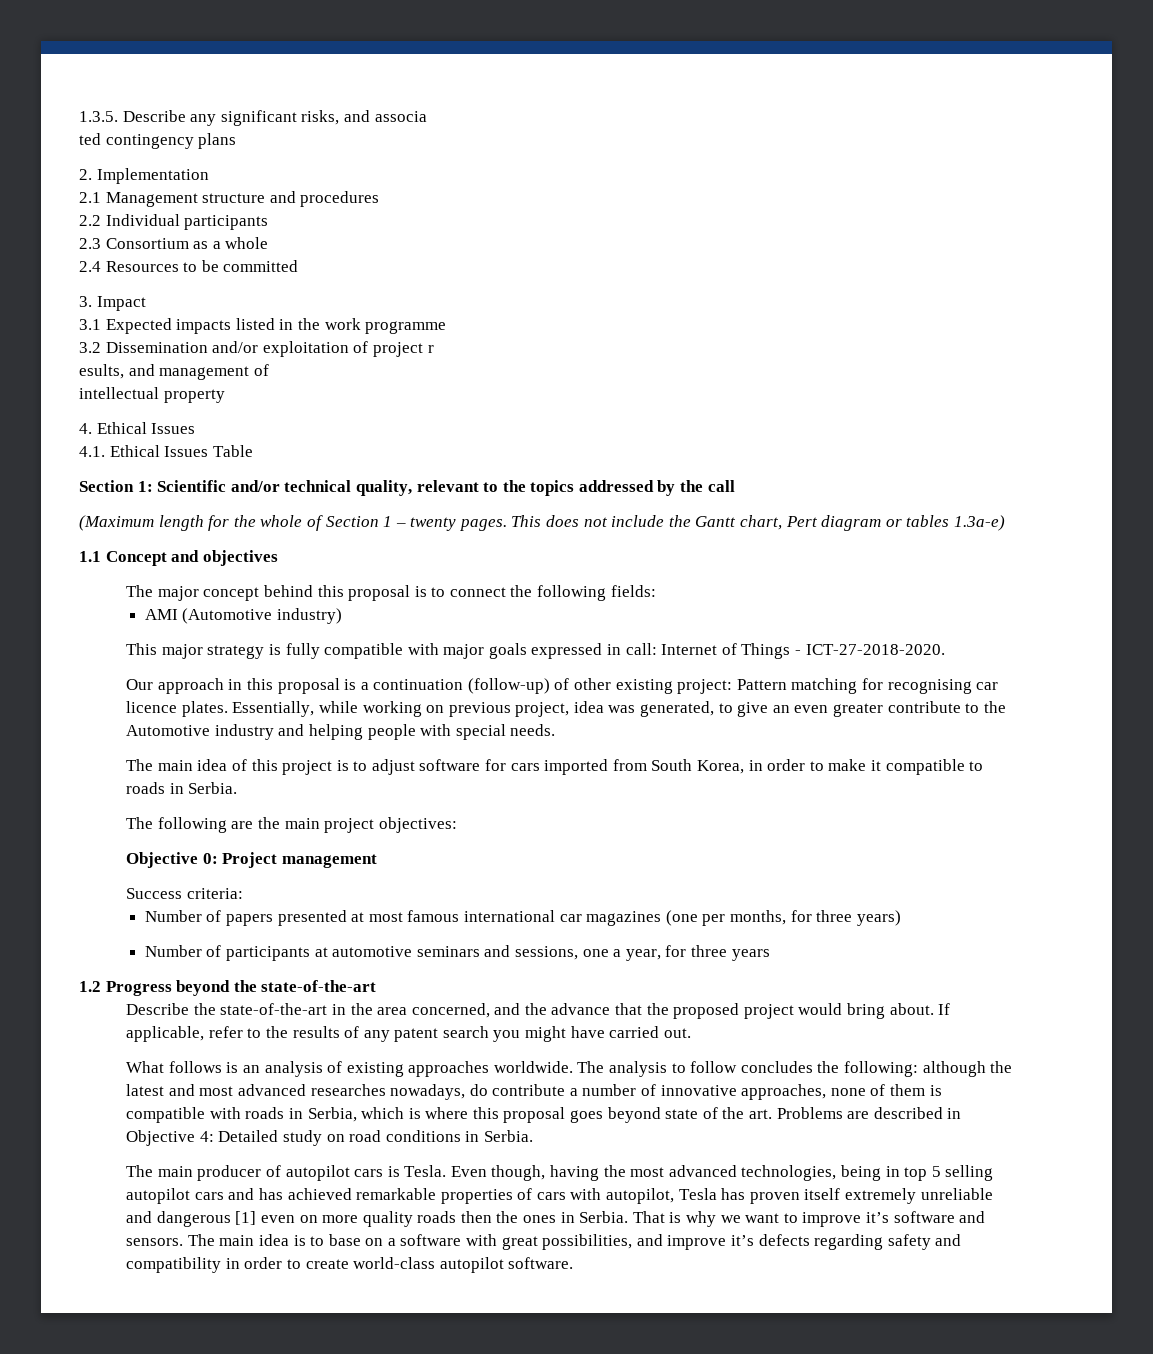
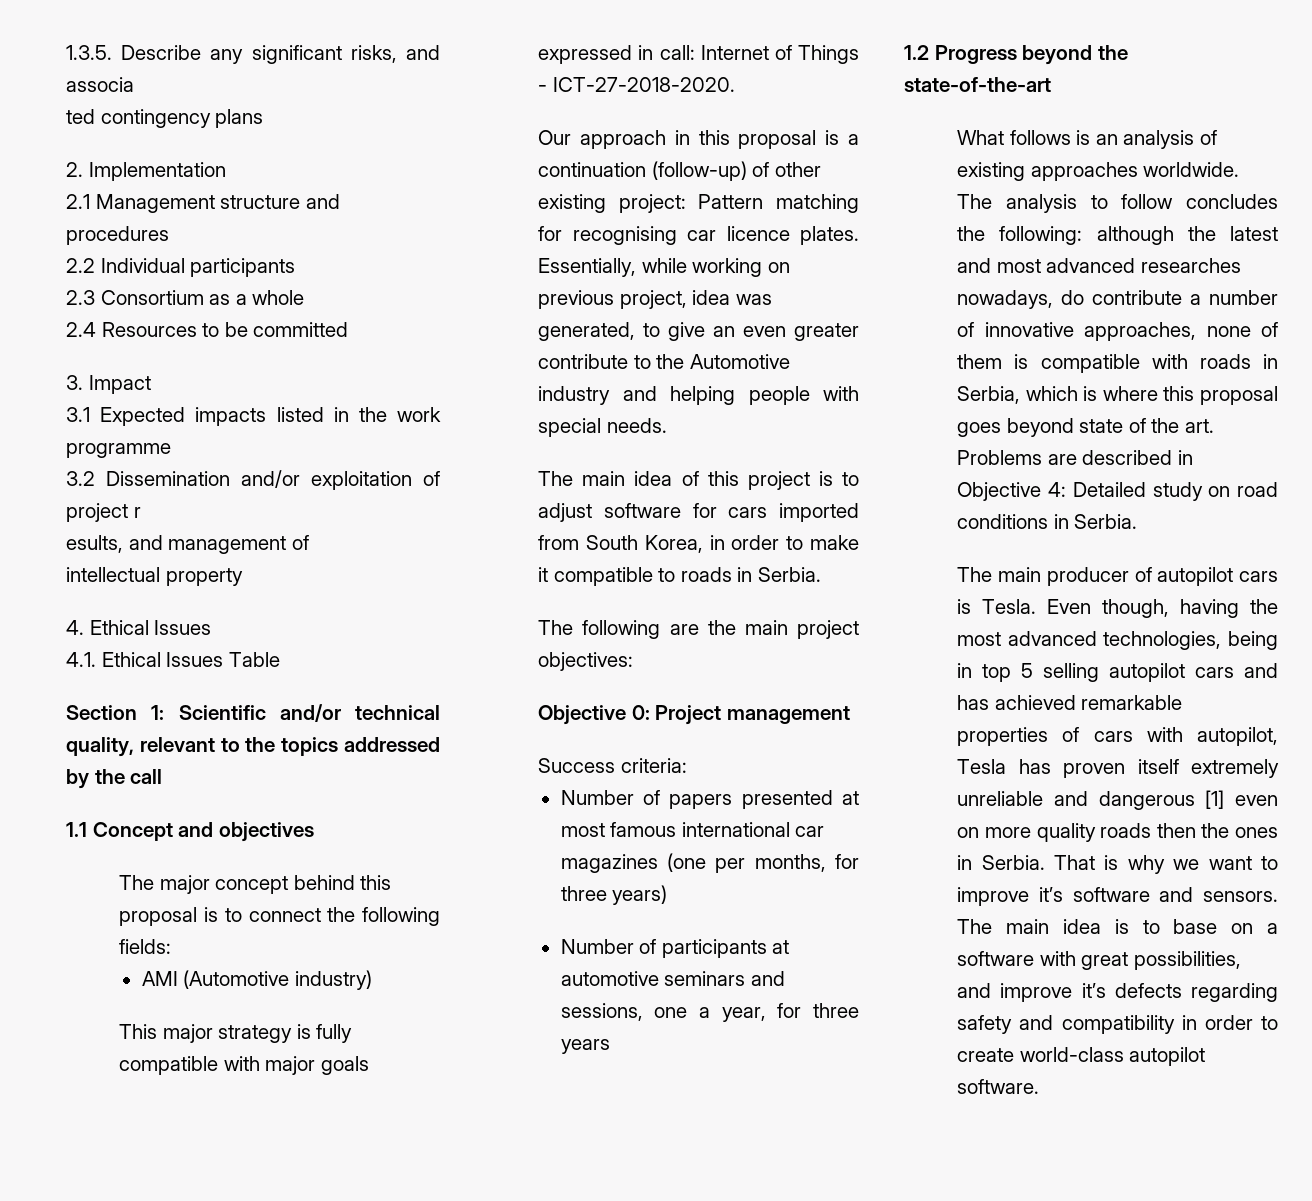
[79,515,1005,531] // (Maximum length for the whole of Section 1 – twenty pages. This does not include the Gantt chart, Pert diagram or tables 1.3a-e) -> (163, 776) none
[126,1003,951,1019] [126,1026,691,1042] // Describe the state-of-the-art in the area concerned, and the advance that the proposed project would bring about. If applicable, refer to the results of any patent search you might have carried out. -> (1051, 84) none

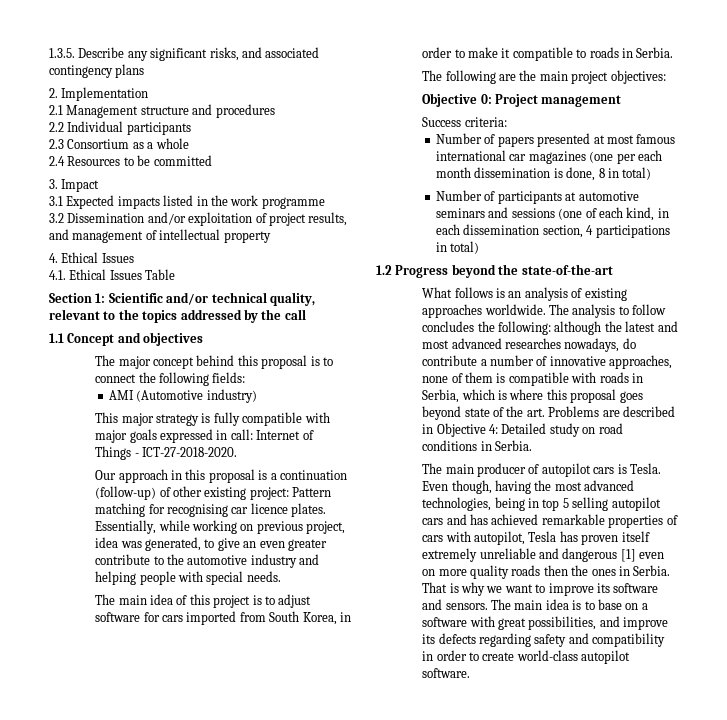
[66,77,134,92] [66,109,95,124] associa // ted -> [265,47,320,58] associated
[133,507,141,518] [66,535,123,553] r // esults, -> [308,212,348,226] results,
(309, 542) // -> (157, 235) none
[689,354,790,369] Automotive -> [187,555,248,565] automotive
[754,854,860,872] [560,885,668,905] months, for three years) -> [637,150,662,161] [436,167,652,181] each month dissemination is done, 8 in total)
[560,1003,859,1022] [560,1039,610,1054] sessions, one a year, for three years -> [511,207,669,221] [436,224,670,238] [436,241,480,254] sessions (one of each kind, in each dissemination section, 4 participations in total)
[1038,887,1063,902] it’s -> [596,583,610,593] its
[1081,983,1106,998] it’s -> [422,634,436,644] its

